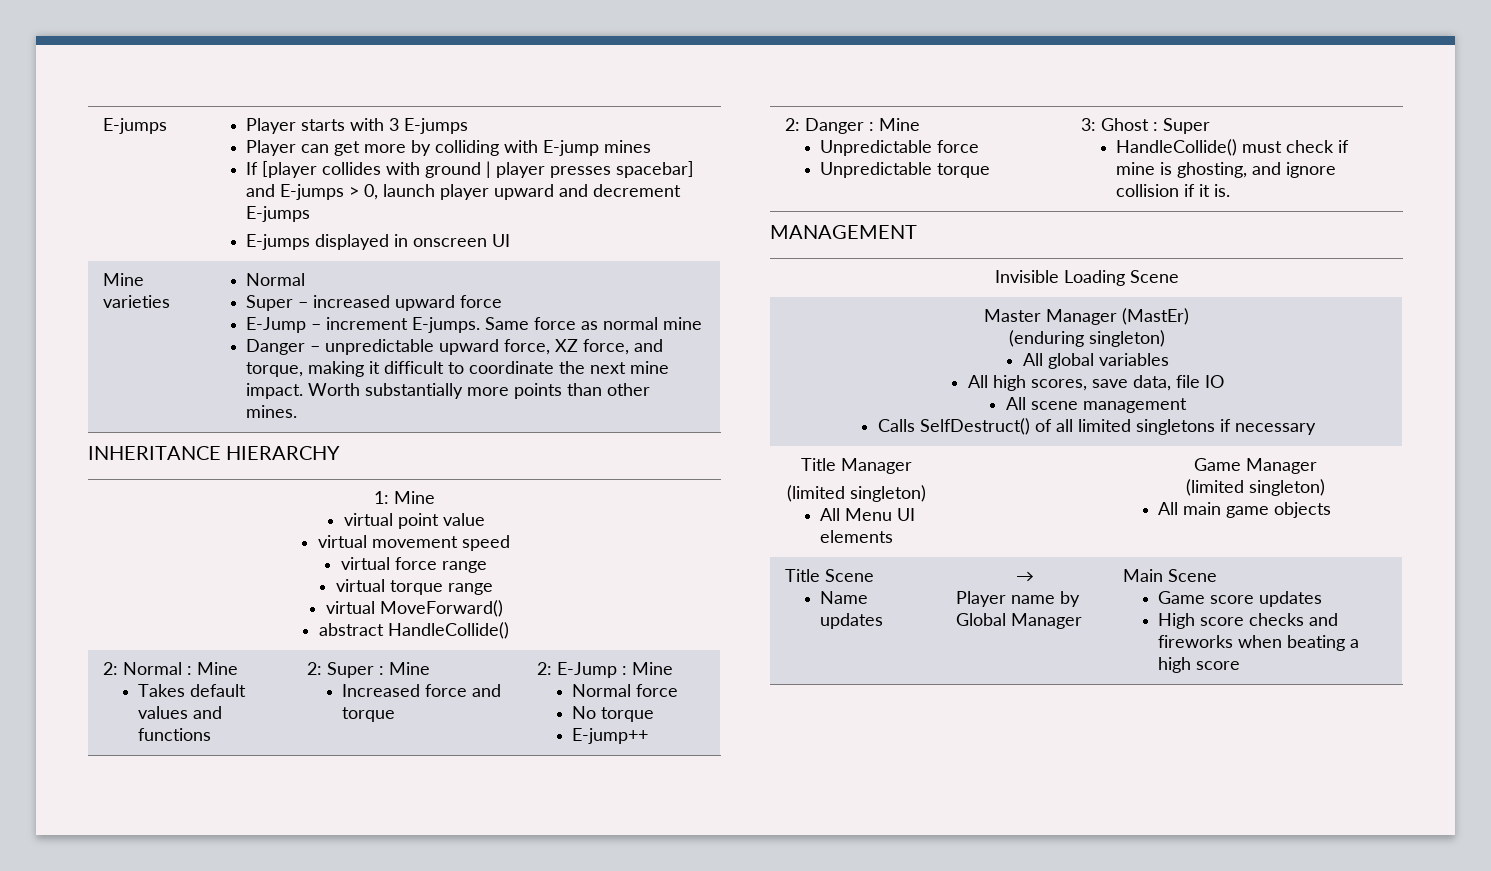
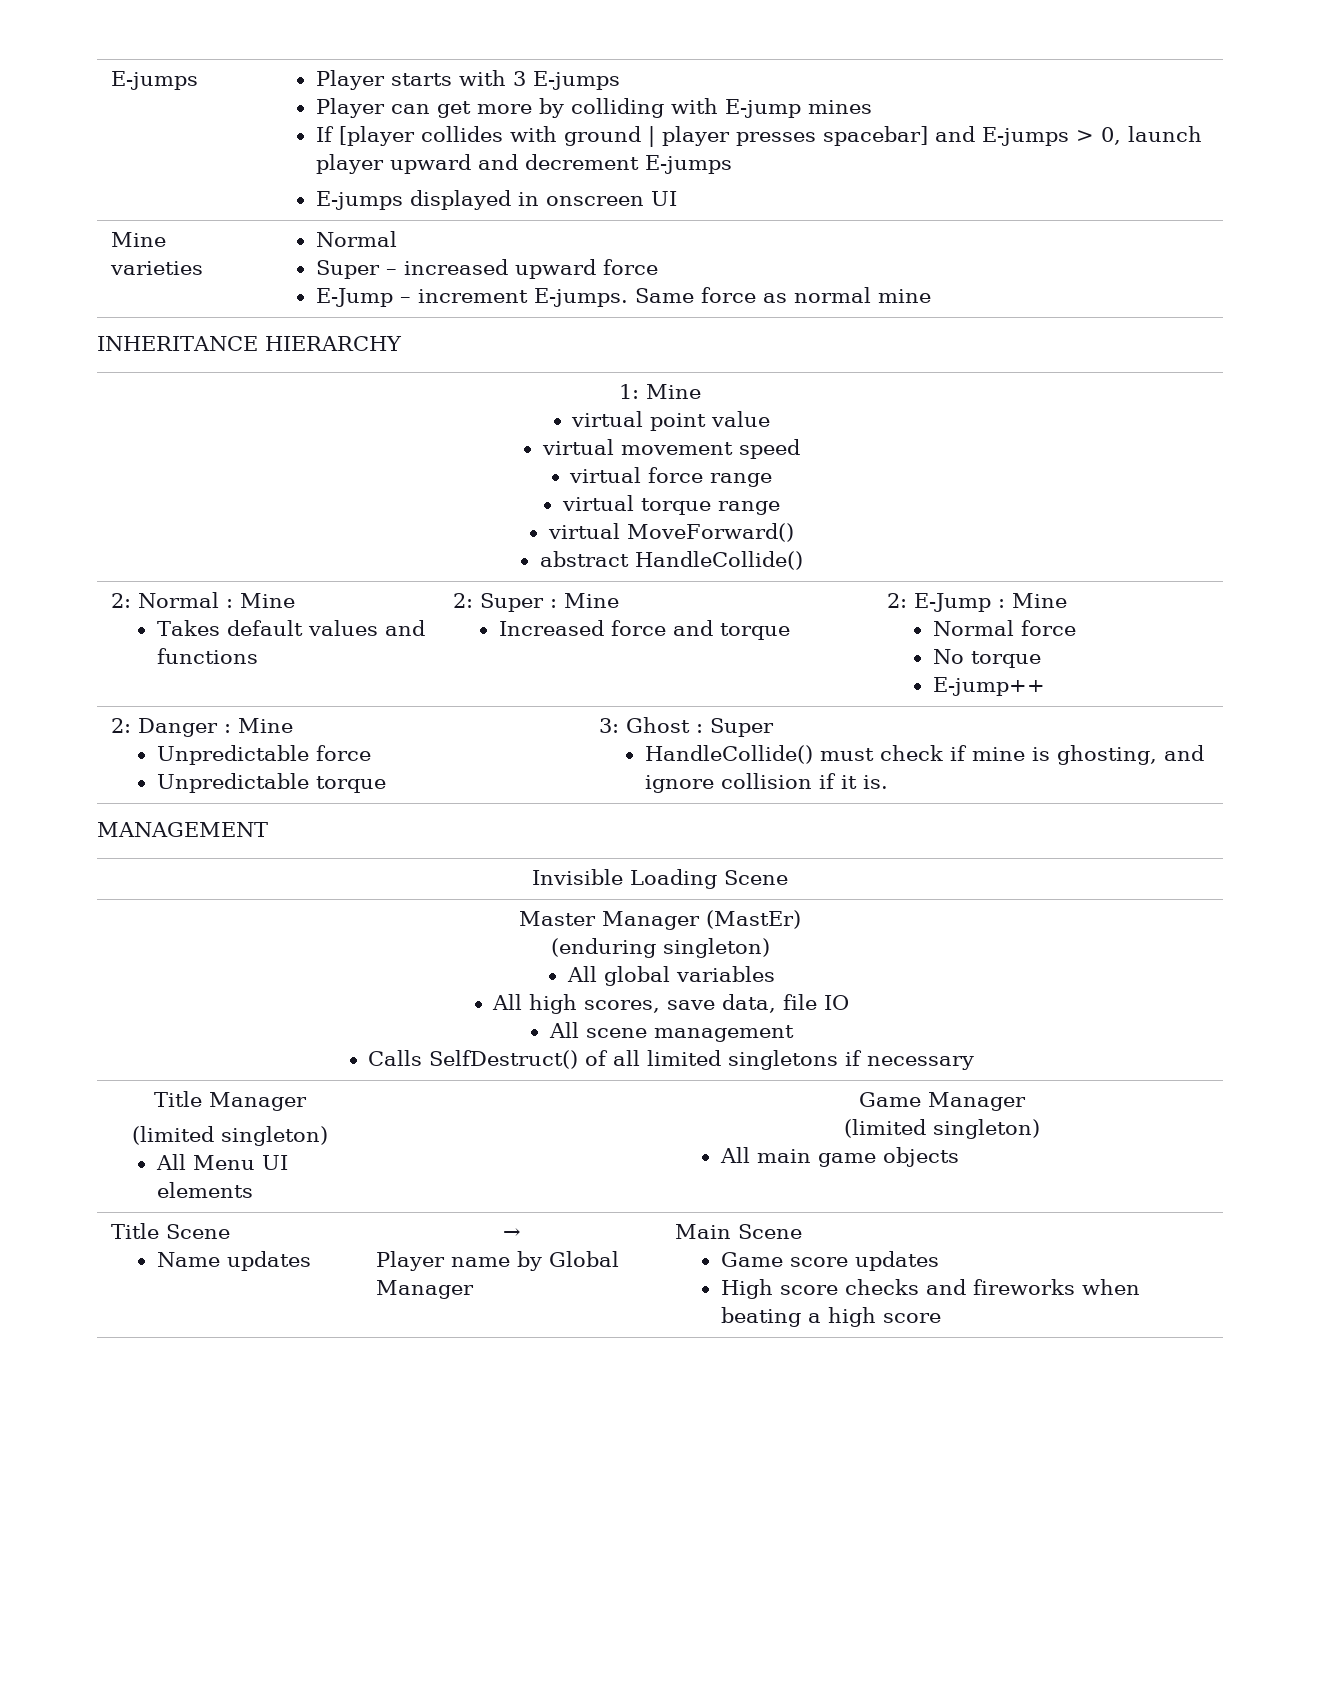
[246,339,664,355] [246,361,670,377] [246,383,651,399] [246,405,298,418] // Danger – unpredictable upward force, XZ force, and torque, making it difficult to coordinate the next mine impact. Worth substantially more points than other mines. -> (931, 296) none

